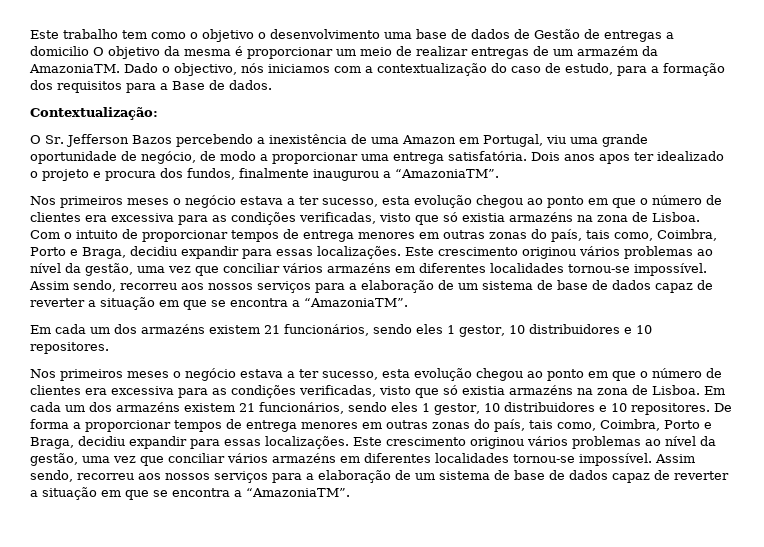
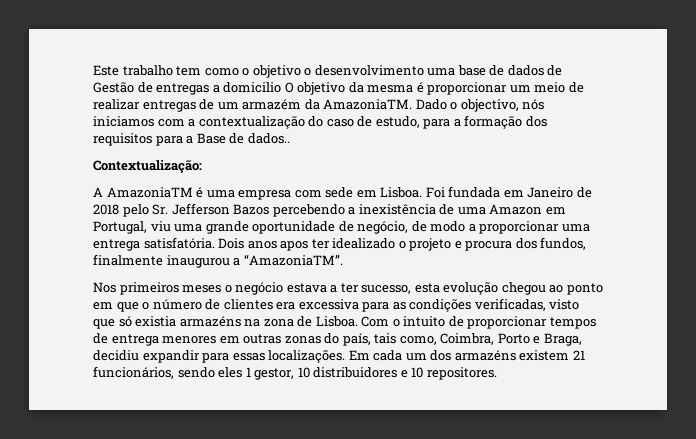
[229,80,272,90] dados. -> [247,133,290,144] dados..
[30,135,41,144] O -> [93,186,592,200] [93,204,149,217] A AmazoniaTM é uma empresa com sede em Lisboa. Foi fundada em Janeiro de 2018 pelo
[405,246,713,259] [30,263,707,276] [29,280,713,293] [30,297,408,310] Este crescimento originou vários problemas ao nível da gestão, uma vez que conciliar vários armazéns em diferentes localidades tornou-se impossível. Assim sendo, recorreu aos nossos serviços para a elaboração de um sistema de base de dados capaz de reverter a situação em que se encontra a “AmazoniaTM”. // -> (346, 356) none
[30,368,722,381] [30,385,725,398] [30,402,732,415] [30,419,712,432] [30,436,716,449] [30,453,695,466] [30,470,729,483] [30,487,350,500] // Nos primeiros meses o negócio estava a ter sucesso, esta evolução chegou ao ponto em que o número de clientes era excessiva para as condições verificadas, visto que só existia armazéns na zona de Lisboa. Em cada um dos armazéns existem 21 funcionários, sendo eles 1 gestor, 10 distribuidores e 10 repositores. De forma a proporcionar tempos de entrega menores em outras zonas do país, tais como, Coimbra, Porto e Braga, decidiu expandir para essas localizações. Este crescimento originou vários problemas ao nível da gestão, uma vez que conciliar vários armazéns em diferentes localidades tornou-se impossível. Assim sendo, recorreu aos nossos serviços para a elaboração de um sistema de base de dados capaz de reverter a situação em que se encontra a “AmazoniaTM”. -> (497, 373) none

